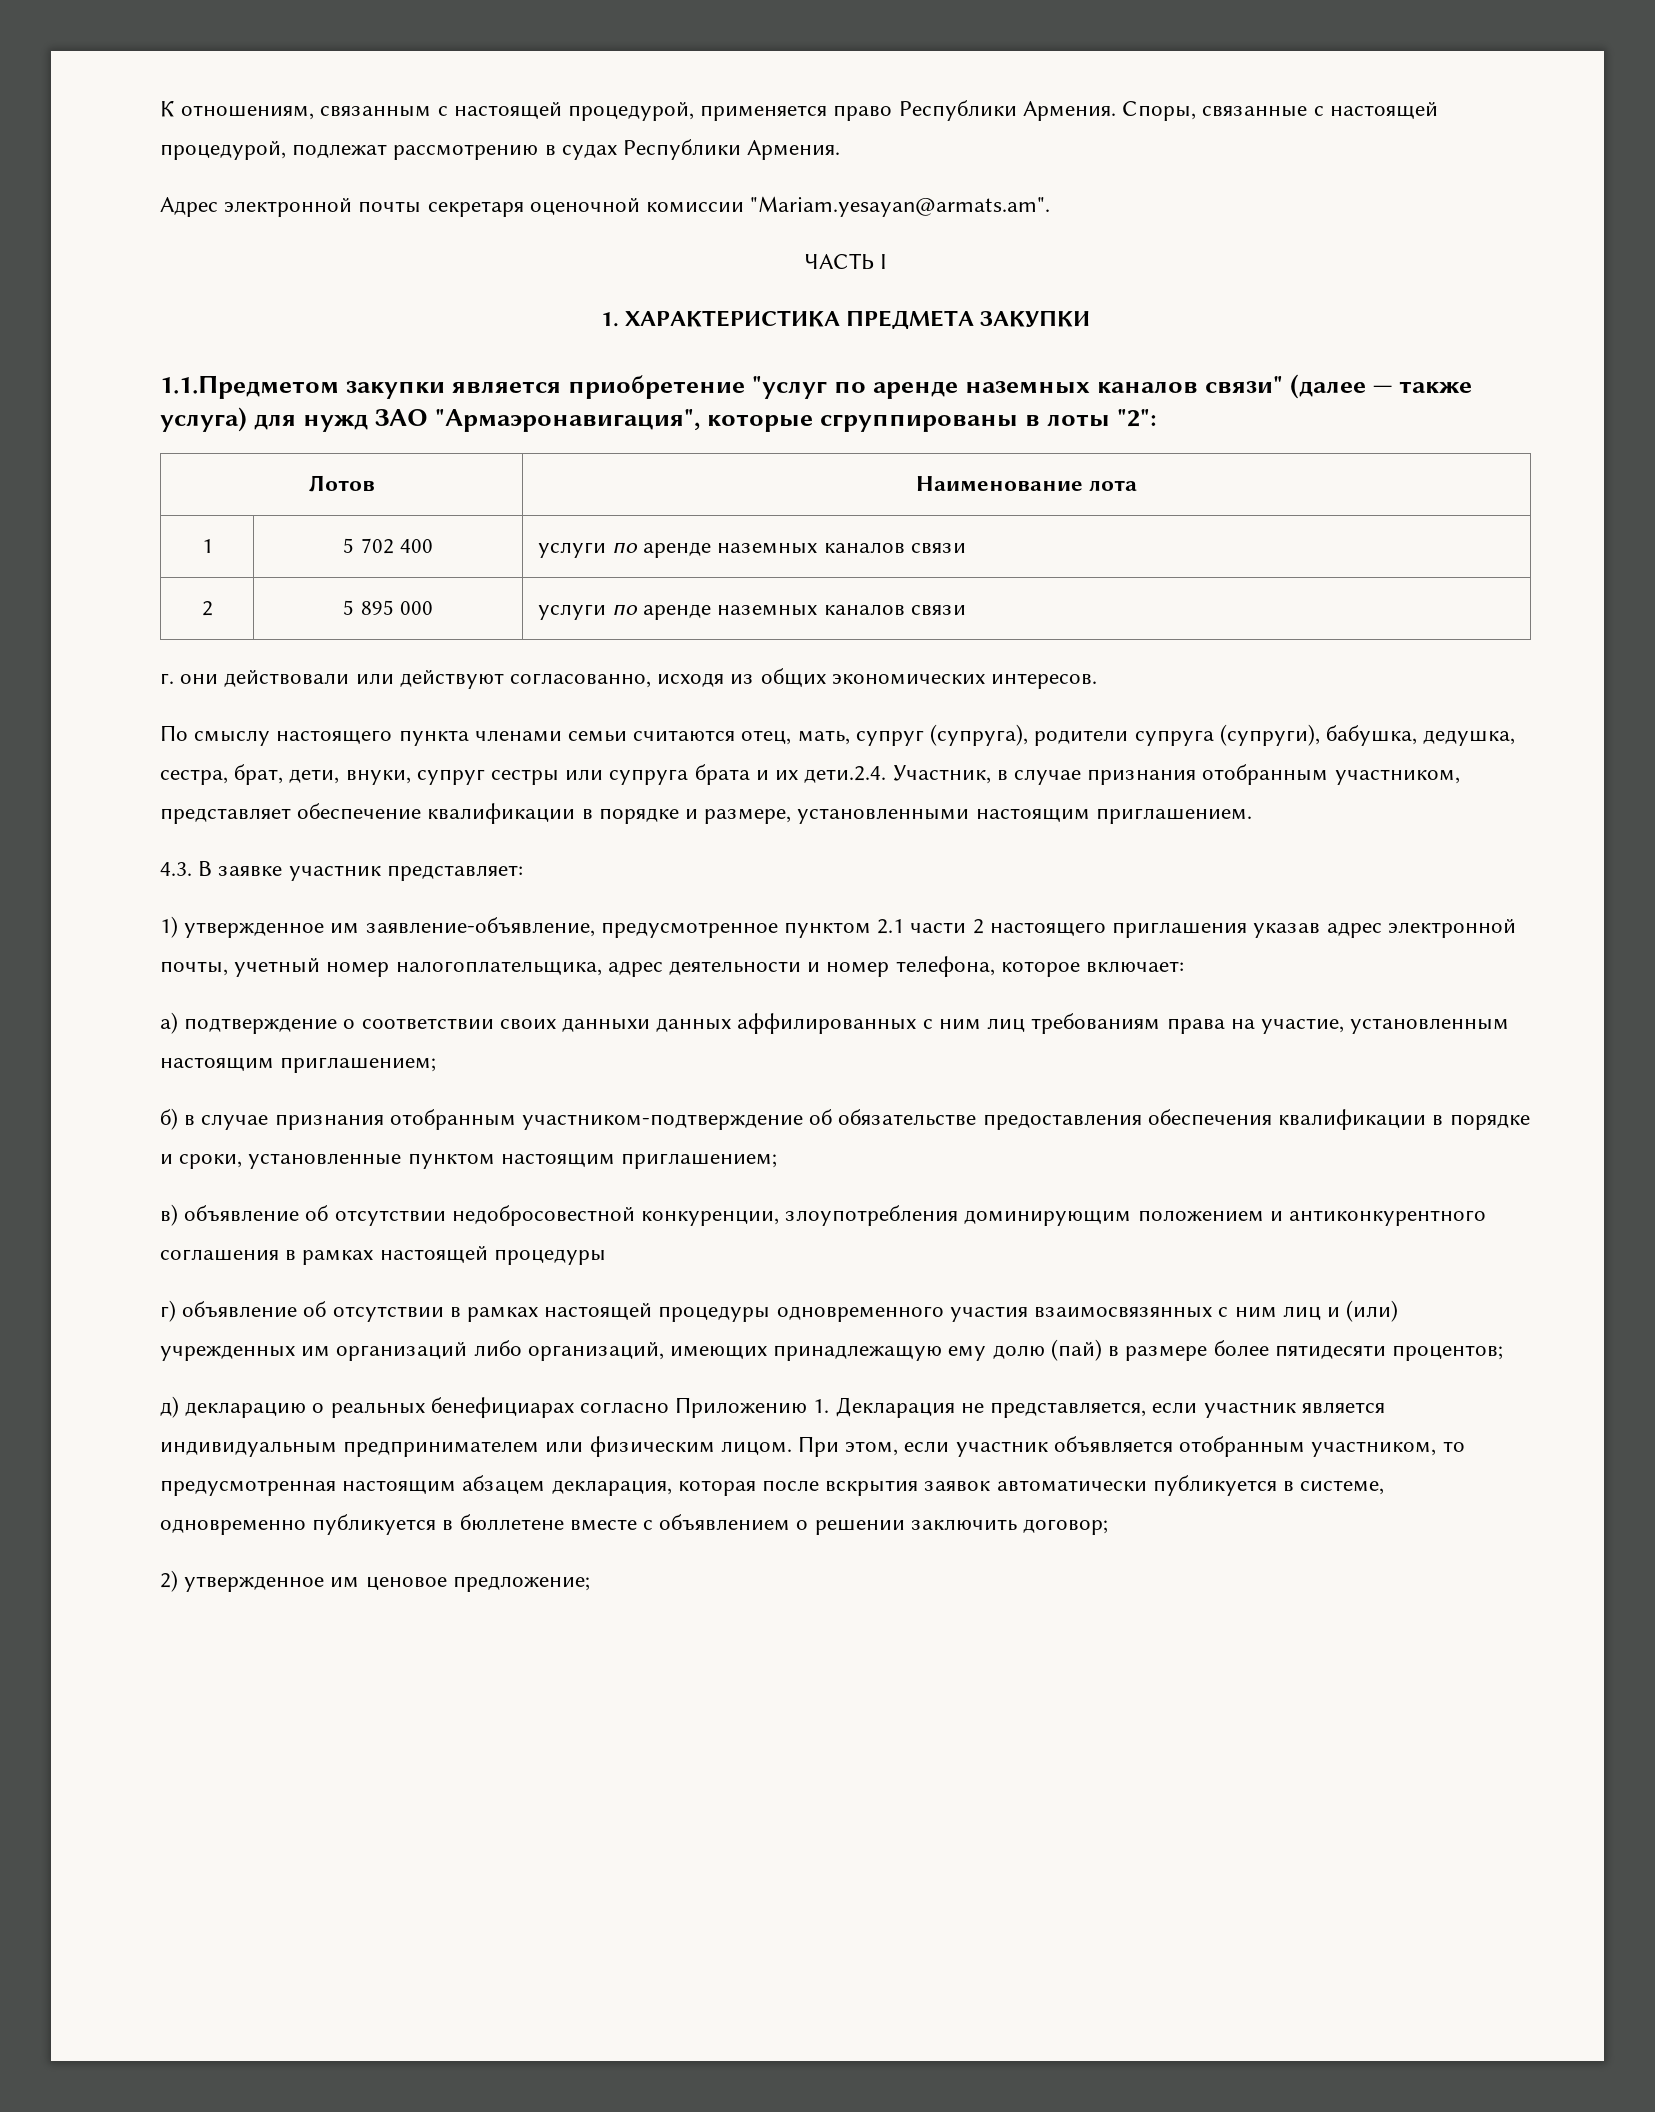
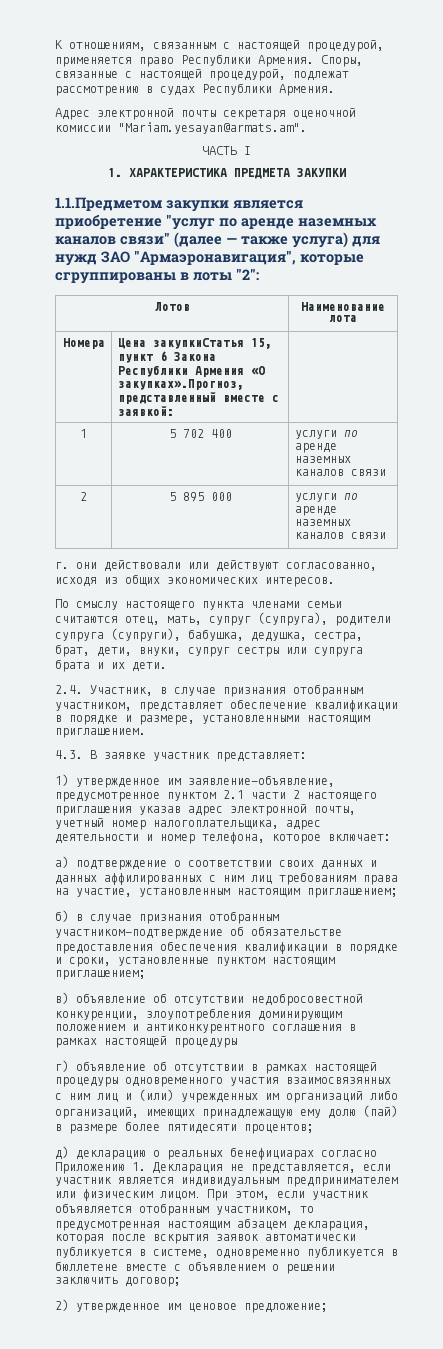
(1138, 485) none -> [62,338,105,349] [117,338,272,349] [117,351,216,363] [117,365,265,377] [117,379,244,390] [117,392,279,404] [117,406,174,416] // Номера | Цена закупкиСтатья 15, пункт 6 Закона Республики Армения «О закупках».Прогноз, представленный вместе с заявкой: |
[804,766,887,783] дети.2.4. -> [132,662,167,672] [55,685,83,694] дети. // 2.4.
[562,1018,651,1032] данныхи -> [321,860,377,870] данных и

